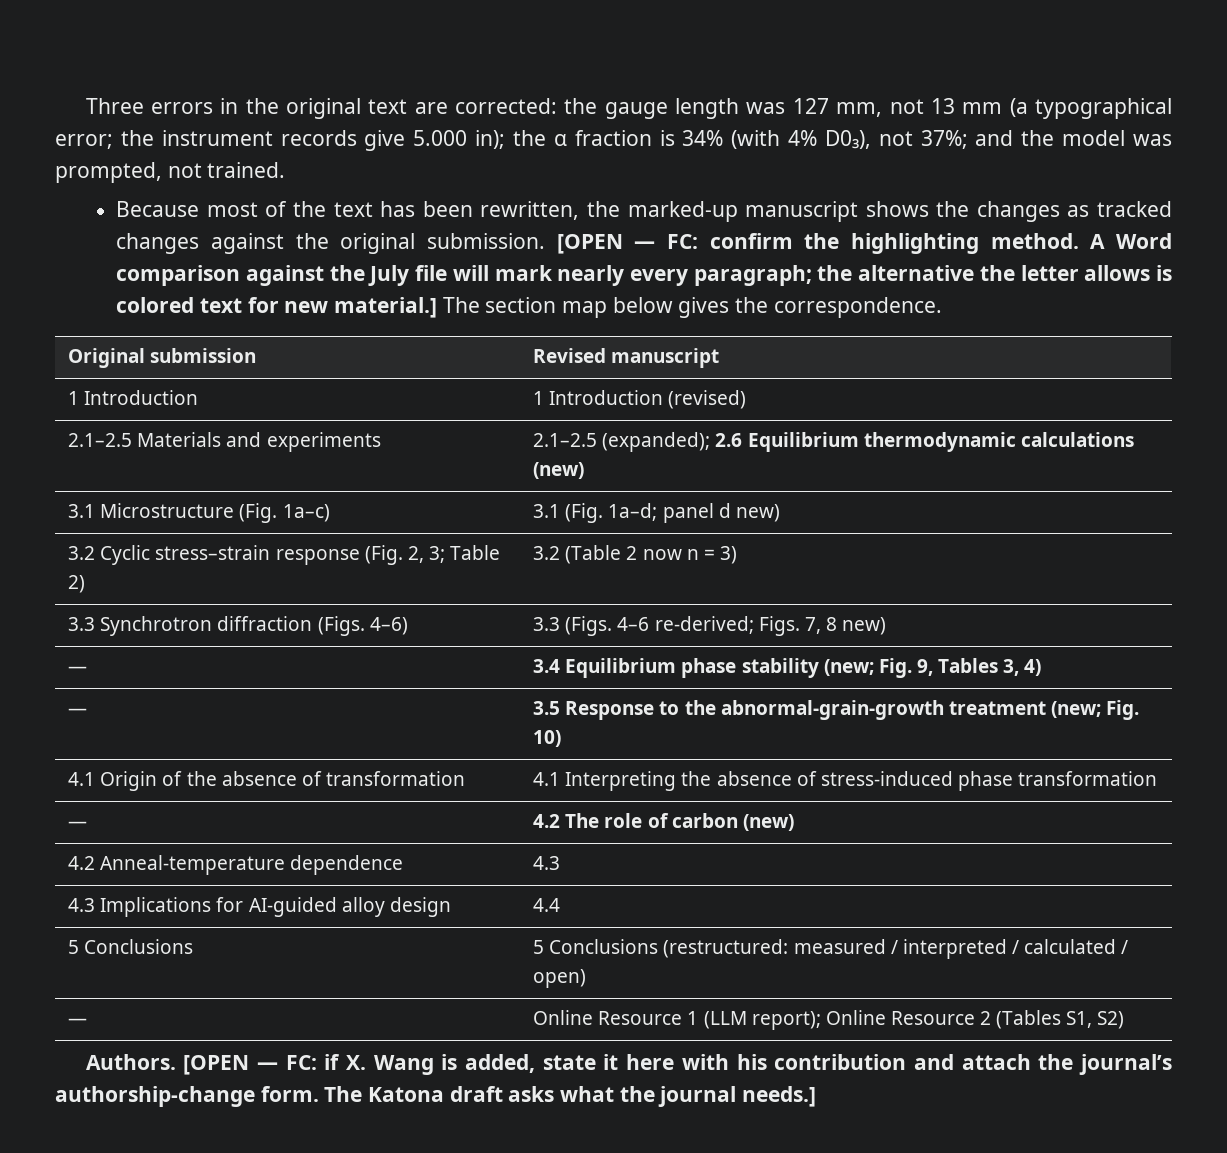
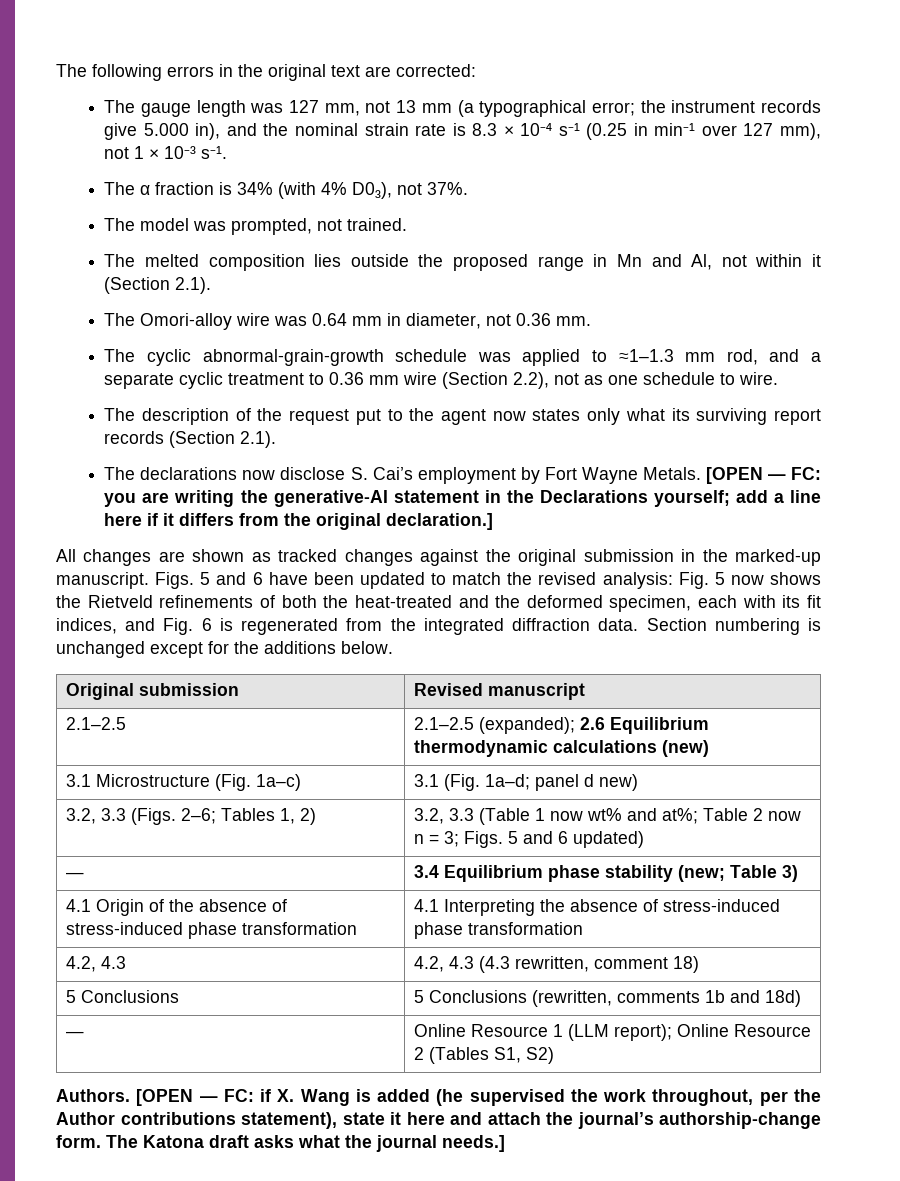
[85,98,144,114] Three -> [56,64,162,81] The following
[564,98,598,114] the -> [104,100,136,113] // The
[475,130,546,149] in); the -> [195,123,822,140] [104,146,228,159] [104,182,136,195] in), and the nominal strain rate is 8.3 × 10⁻⁴ s⁻¹ (0.25 in min⁻¹ over 127 mm), not 1 × 10⁻³ s⁻¹. // The
[920,130,1055,149] 37%; and the -> [427,182,469,195] [104,218,136,231] 37%. // The
[116,201,1060,222] Because most of the text has been rewritten, the marked-up manuscript shows the changes -> [104,254,821,271] [104,277,212,294] [104,313,592,330] [104,349,821,366] [104,372,779,389] [104,408,822,425] [104,431,277,448] [104,467,821,484] [104,490,822,507] [104,513,494,530] [56,549,245,566] The melted composition lies outside the proposed range in Mn and Al, not within it (Section 2.1). // The Omori-alloy wire was 0.64 mm in diameter, not 0.36 mm. // The cyclic abnormal-grain-growth schedule was applied to ≈1–1.3 mm rod, and a separate cyclic treatment to 0.36 mm wire (Section 2.2), not as one schedule to wire. // The description of the request put to the agent now states only what its surviving report records (Section 2.1). // The declarations now disclose S. Cai’s employment by Fort Wayne Metals. [OPEN — FC: you are writing the generative-AI statement in the Declarations yourself; add a line here if it differs from the original declaration.] // All changes are shown
[426,233,1173,254] [116,265,1172,286] [116,297,942,318] [68,348,257,368] [533,348,720,368] [68,390,199,405] [533,390,747,409] [68,432,381,452] submission. [OPEN — FC: confirm the highlighting method. A Word comparison against the July file will mark nearly every paragraph; the alternative the letter allows is colored text for new material.] The section map below gives the correspondence. // Original submission | Revised manuscript // 1 Introduction | 1 Introduction (revised) // 2.1–2.5 Materials and experiments -> [583,549,821,566] [56,572,821,589] [56,595,821,612] [56,618,822,635] [56,641,393,658] [65,683,239,700] [413,683,585,700] [65,717,126,730] submission in the marked-up manuscript. Figs. 5 and 6 have been updated to match the revised analysis: Fig. 5 now shows the Rietveld refinements of both the heat-treated and the deformed specimen, each with its fit indices, and Fig. 6 is regenerated from the integrated diffraction data. Section numbering is unchanged except for the additions below. // Original submission | Revised manuscript // 2.1–2.5
[68,545,501,565] [68,575,86,593] [533,545,737,564] [68,616,408,636] [533,616,887,636] 3.2 Cyclic stress–strain response (Fig. 2, 3; Table 2) | 3.2 (Table 2 now n = 3) // 3.3 Synchrotron diffraction (Figs. 4–6) | 3.3 (Figs. 4–6 re-derived; Figs. 7, 8 new) -> [65,808,316,825] [413,808,801,825] [413,831,644,848] 3.2, 3.3 (Figs. 2–6; Tables 1, 2) | 3.2, 3.3 (Table 1 now wt% and at%; Table 2 now n = 3; Figs. 5 and 6 updated)
[878,658,1042,678] [68,708,88,715] [533,700,1140,720] [533,730,562,747] Fig. 9, Tables 3, 4) // — | 3.5 Response to the abnormal-grain-growth treatment (new; Fig. 10) -> [729,865,798,882] Table 3)
(322, 778) none -> [65,922,237,939] stress-induced phase
[68,821,88,828] [533,813,794,831] [68,855,404,875] [533,856,561,870] [68,897,451,917] [533,898,561,912] [68,939,194,954] [533,939,1129,959] [533,969,587,988] — | 4.2 The role of carbon (new) // 4.2 Anneal-temperature dependence | 4.3 // 4.3 Implications for AI-guided alloy design | 4.4 // 5 Conclusions | 5 Conclusions (restructured: measured / interpreted / calculated / open) -> [65,956,126,972] [413,956,699,973] [65,990,179,1003] [413,990,801,1007] 4.2, 4.3 | 4.2, 4.3 (4.3 rewritten, comment 18) // 5 Conclusions | 5 Conclusions (rewritten, comments 1b and 18d)
[465,1054,907,1073] added, state it here with his contribution -> [377,1089,821,1106] [56,1112,445,1129] added (he supervised the work throughout, per the Author contributions statement), state it here

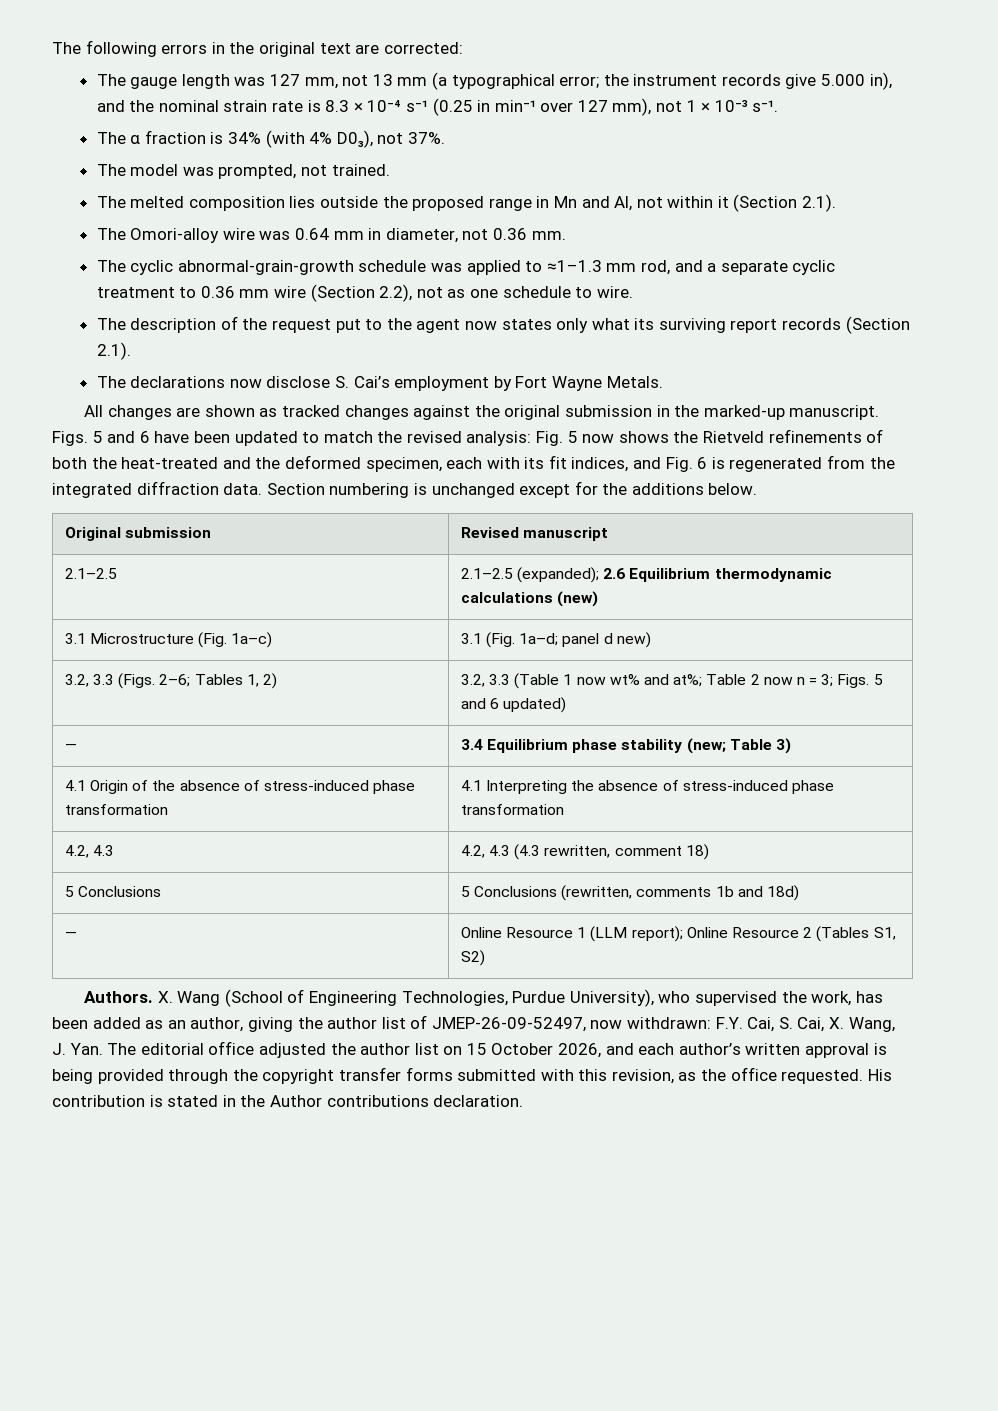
[705,467,821,484] [104,490,822,507] [104,513,494,530] [OPEN — FC: you are writing the generative-AI statement in the Declarations yourself; add a line here if it differs from the original declaration.] -> (663, 382) none
[136,1089,821,1106] [56,1112,821,1129] [56,1135,505,1152] [OPEN — FC: if X. Wang is added (he supervised the work throughout, per the Author contributions statement), state it here and attach the journal’s authorship-change form. The Katona draft asks what the journal needs.] -> [157,989,883,1007] [52,1015,895,1032] [52,1041,887,1058] [52,1067,892,1084] [52,1095,524,1107] X. Wang (School of Engineering Technologies, Purdue University), who supervised the work, has been added as an author, giving the author list of JMEP-26-09-52497, now withdrawn: F.Y. Cai, S. Cai, X. Wang, J. Yan. The editorial office adjusted the author list on 15 October 2026, and each author’s written approval is being provided through the copyright transfer forms submitted with this revision, as the office requested. His contribution is stated in the Author contributions declaration.

